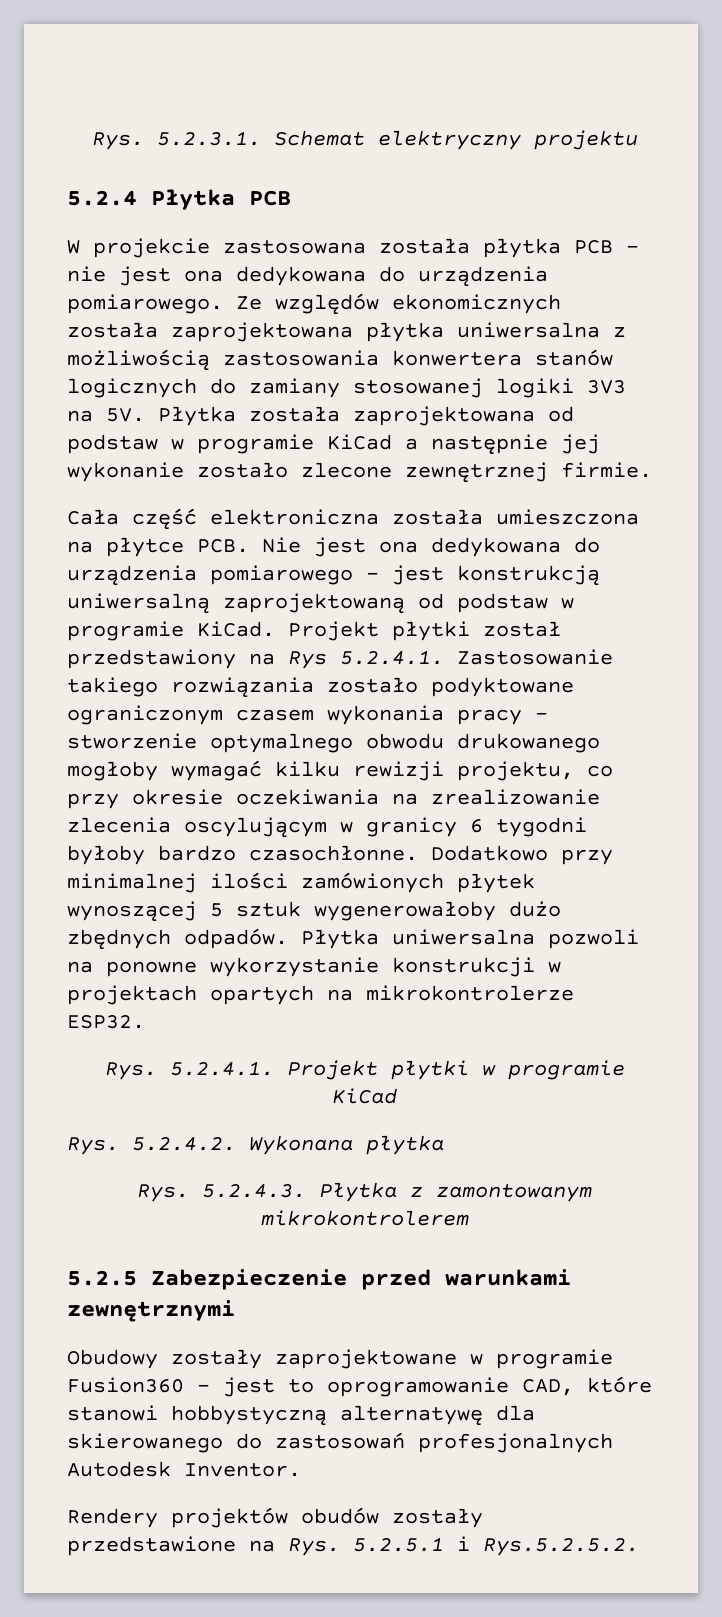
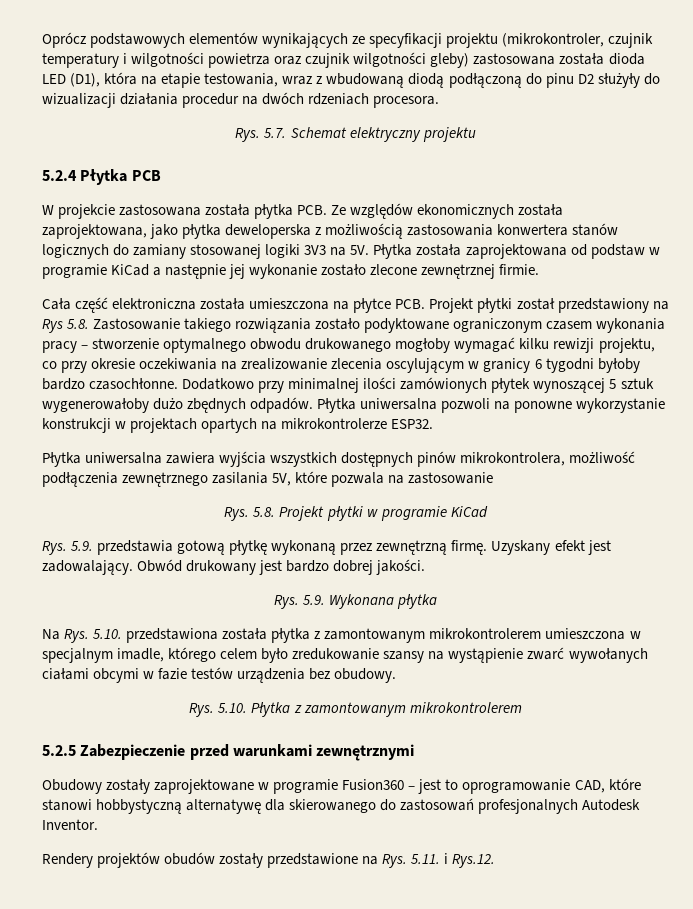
[91,131,261,150] Rys. 5.2.3.1. -> [42,32,654,48] [42,52,645,68] [42,72,660,88] [42,92,440,108] [235,128,287,142] Oprócz podstawowych elementów wynikających ze specyfikacji projektu (mikrokontroler, czujnik temperatury i wilgotności powietrza oraz czujnik wilgotności gleby) zastosowana została dioda LED (D1), która na etapie testowania, wraz z wbudowaną diodą podłączoną do pinu D2 służyły do wizualizacji działania procedur na dwóch rdzeniach procesora. // Rys. 5.7.
[574,240,639,254] [67,266,548,287] [67,293,561,315] [67,322,600,342] PCB – nie jest ona dedykowana do urządzenia pomiarowego. Ze względów ekonomicznych została zaprojektowana płytka uniwersalna -> [297,203,564,219] [42,224,312,239] PCB. Ze względów ekonomicznych została zaprojektowana, jako płytka deweloperska
[262,537,600,557] [67,565,600,586] [67,593,574,614] [67,621,275,641] Nie jest ona dedykowana do urządzenia pomiarowego – jest konstrukcją uniwersalną zaprojektowaną od podstaw w programie KiCad. -> (426, 304) none
[340,650,444,665] 5.2.4.1. -> [67,319,90,329] 5.8.
[104,1061,274,1080] // Rys. 5.2.4.1. -> [42,451,636,467] [42,471,494,487] [224,507,276,521] // Płytka uniwersalna zawiera wyjścia wszystkich dostępnych pinów mikrokontrolera, możliwość podłączenia zewnętrznego zasilania 5V, które pozwala na zastosowanie // Rys. 5.8.
[132,1135,444,1155] [137,1184,306,1202] 5.2.4.2. Wykonana płytka // Rys. 5.2.4.3. -> [71,540,611,555] [42,559,426,575] [273,594,438,609] [42,628,641,643] [42,647,648,663] [42,667,397,683] [189,703,248,717] 5.9. przedstawia gotową płytkę wykonaną przez zewnętrzną firmę. Uzyskany efekt jest zadowalający. Obwód drukowany jest bardzo dobrej jakości. // Rys. 5.9. Wykonana płytka // Na Rys. 5.10. przedstawiona została płytka z zamontowanym mikrokontrolerem umieszczona w specjalnym imadle, którego celem było zredukowanie szansy na wystąpienie zwarć wywołanych ciałami obcymi w fazie testów urządzenia bez obudowy. // Rys. 5.10.
[353,1536,639,1556] 5.2.5.1 i Rys.5.2.5.2. -> [411,853,496,868] 5.11. i Rys.12.

